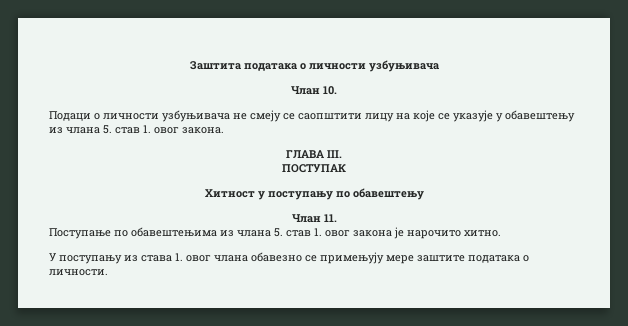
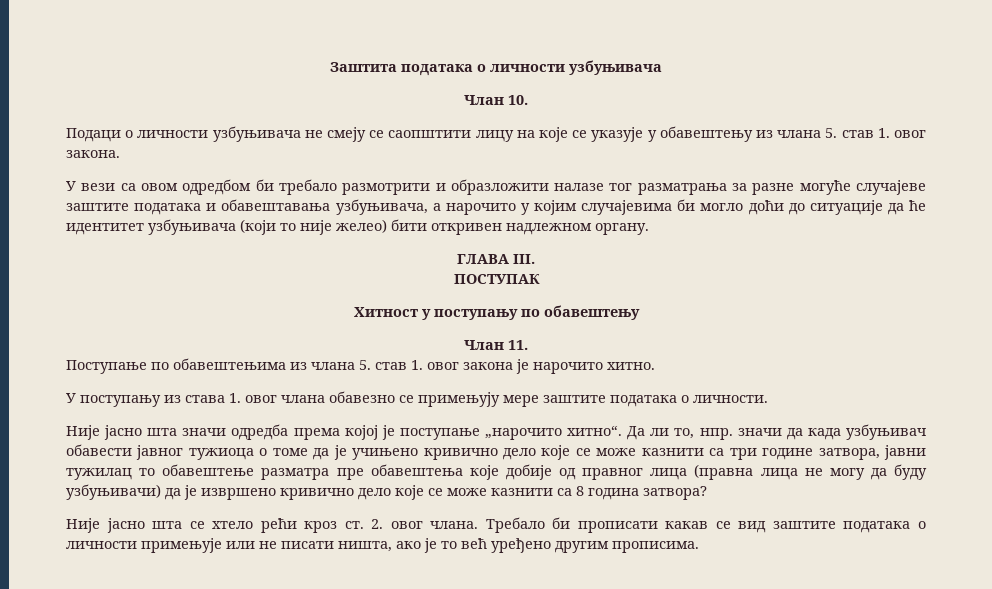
(224, 130) none -> [66,179,926,195] [66,199,926,215] [66,219,649,235] // У вези са овом одредбом би требало размотрити и образложити налазе тог разматрања за разне могуће случајеве заштите података и обавештавања узбуњивача, а нарочито у којим случајевима би могло доћи до ситуације да ће идентитет узбуњивача (који то није желео) бити откривен надлежном органу.
(108, 272) none -> [66,424,926,440] [66,444,927,460] [66,464,927,480] [66,484,707,500] [66,517,926,533] [66,538,699,553] // Није јасно шта значи одредба према којој је поступање „нарочито хитно“. Да ли то, нпр. значи да када узбуњивач обавести јавног тужиоца о томе да је учињено кривично дело које се може казнити са три године затвора, јавни тужилац то обавештење разматра пре обавештења које добије од правног лица (правна лица не могу да буду узбуњивачи) да је извршено кривично дело које се може казнити са 8 година затвора? // Није јасно шта се хтело рећи кроз ст. 2. овог члана. Требало би прописати какав се вид заштите података о личности примењује или не писати ништа, ако је то већ уређено другим прописима.

